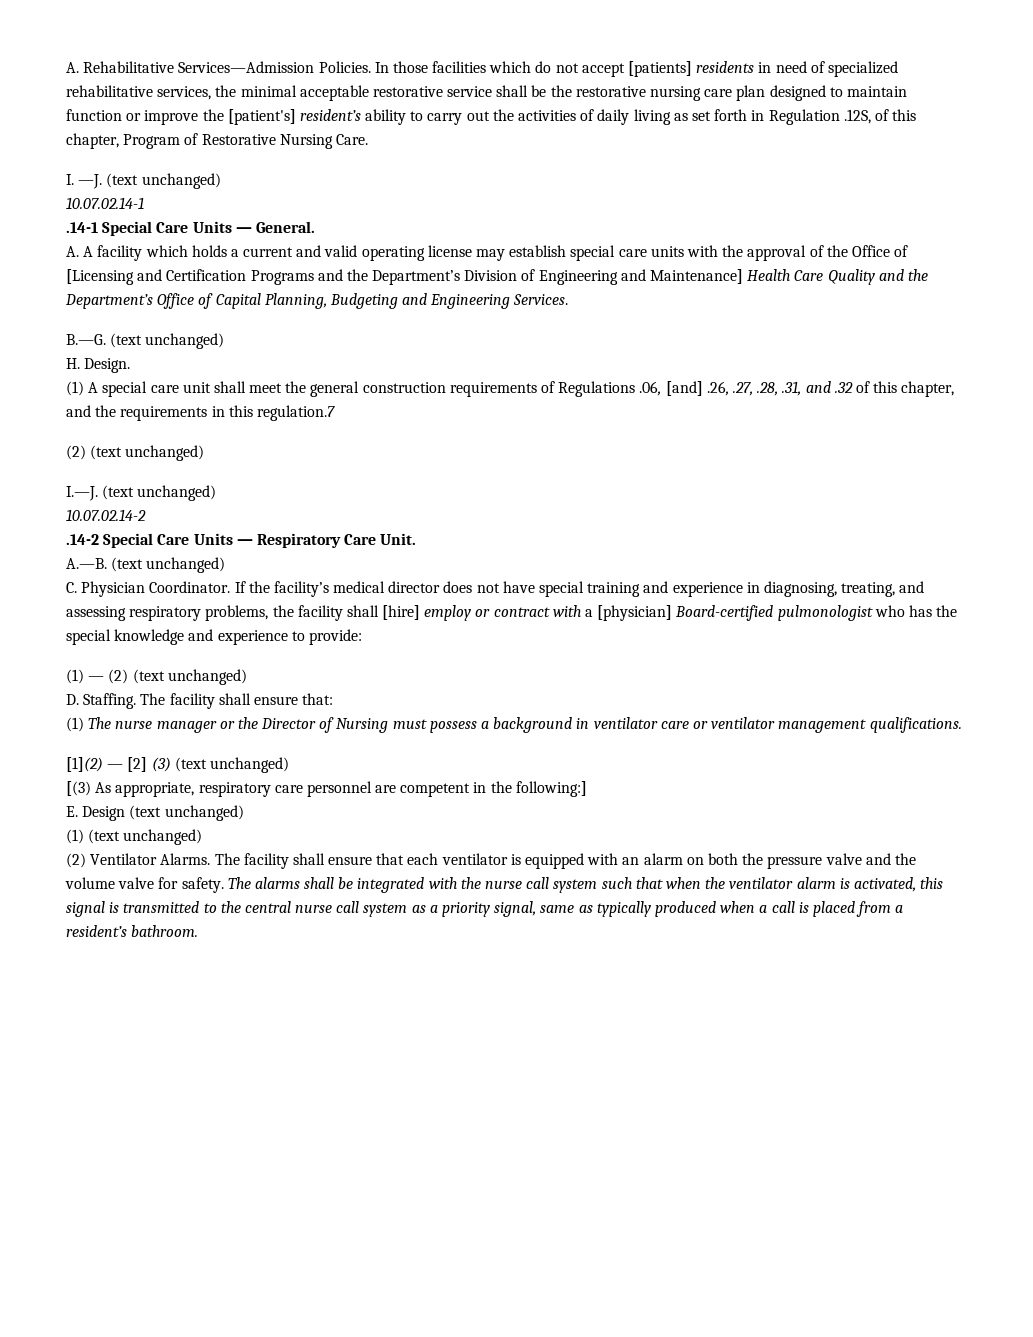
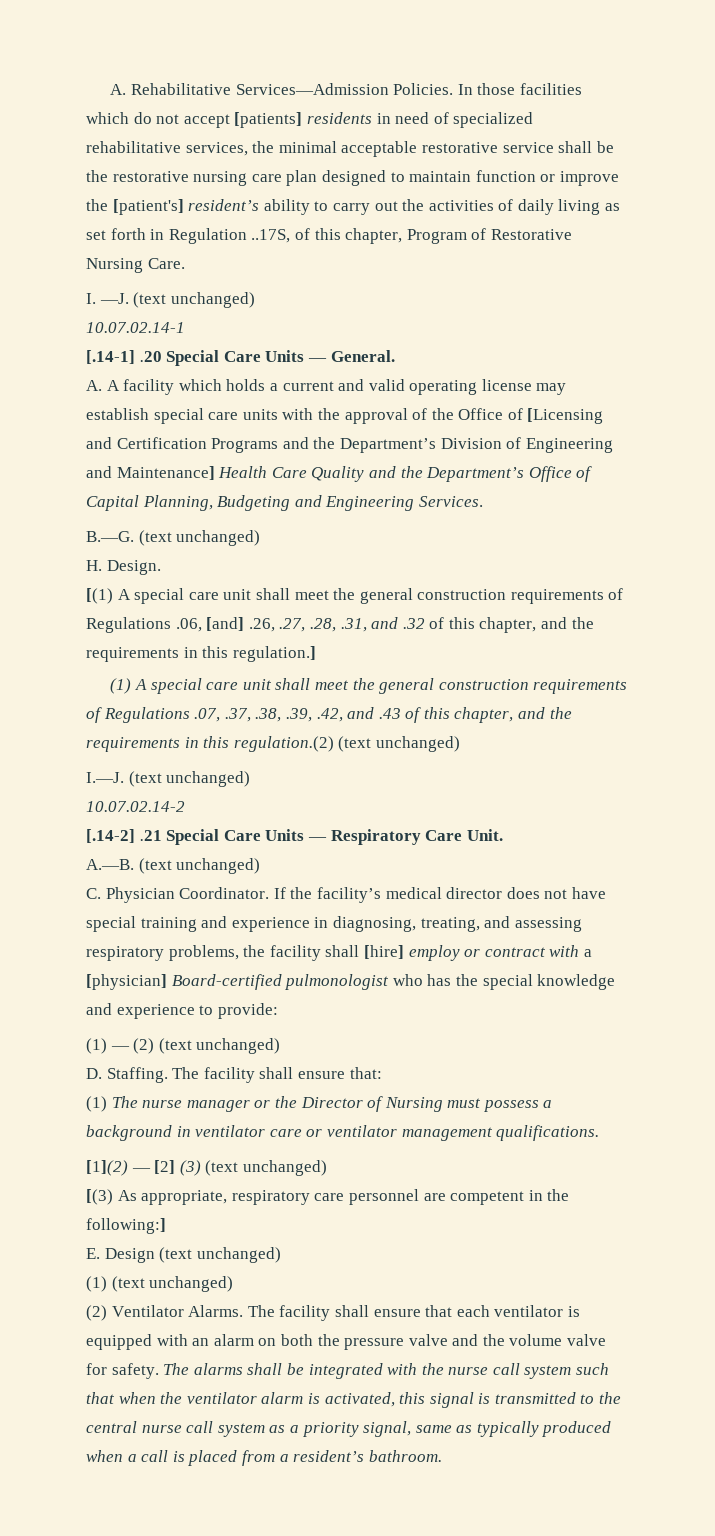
[843,109,871,124] .12S, -> [251,229,291,243] ..17S,
[66,222,98,233] .14-1 -> [86,350,162,364] [.14-1] .20
[66,381,84,396] (1) -> [86,588,113,604] [(1)
[256,405,335,421] [66,445,86,460] regulation.7 // (2) -> [232,646,316,662] [110,678,628,694] [86,707,572,723] [86,736,334,752] regulation.] // (1) A special care unit shall meet the general construction requirements of Regulations .07, .37, .38, .39, .42, and .43 of this chapter, and the requirements in this regulation.(2)
[66,534,99,545] .14-2 -> [86,829,162,843] [.14-2] .21

